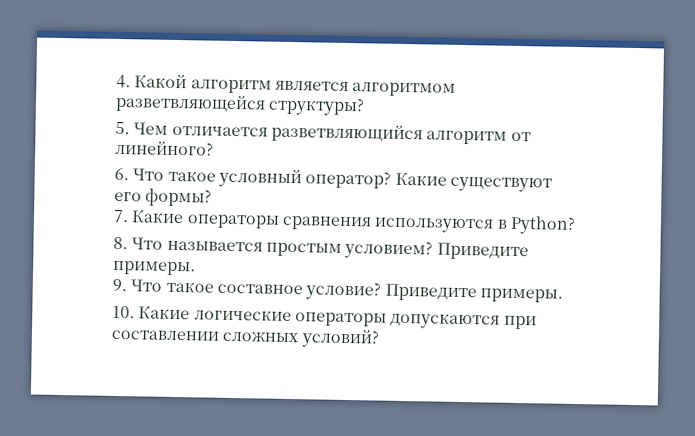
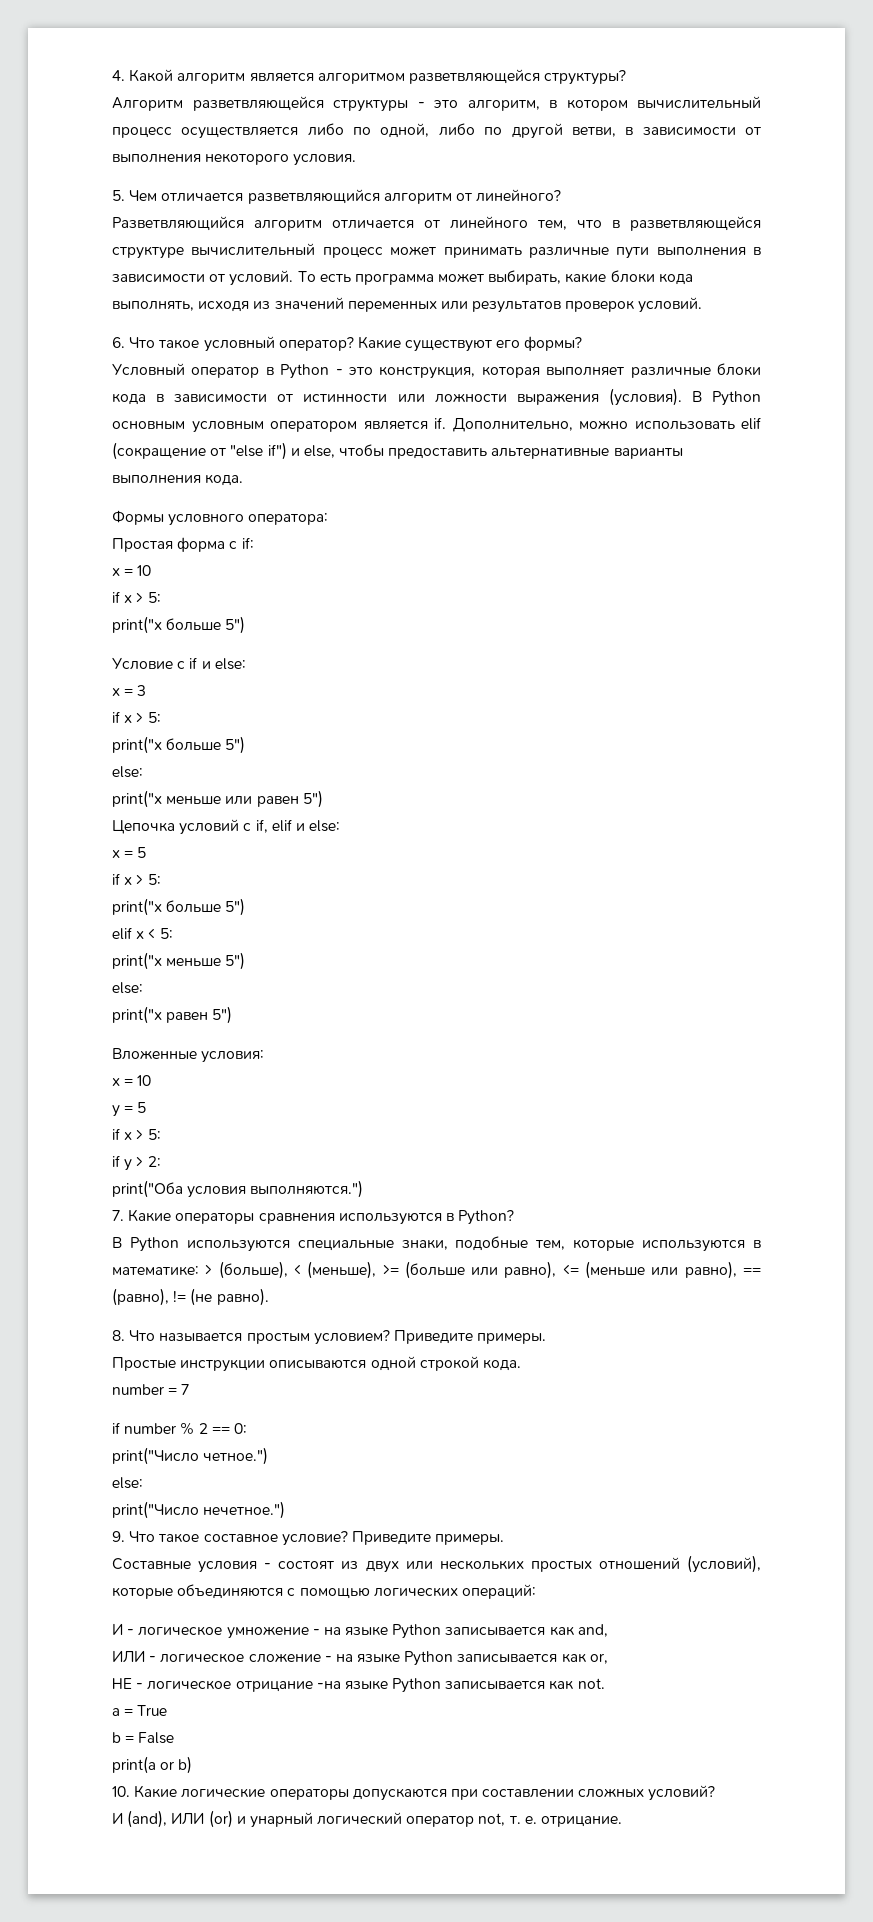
(366, 106) none -> [112,96,761,112] [112,123,762,139] [112,153,357,166] // Алгоритм разветвляющейся структуры - это алгоритм, в котором вычислительный процесс осуществляется либо по одной, либо по другой ветви, в зависимости от выполнения некоторого условия.
(214, 147) none -> [112,216,761,231] [112,243,761,259] [112,270,693,286] [112,297,703,313] // Разветвляющийся алгоритм отличается от линейного тем, что в разветвляющейся структуре вычислительный процесс может принимать различные пути выполнения в зависимости от условий. То есть программа может выбирать, какие блоки кода выполнять, исходя из значений переменных или результатов проверок условий.
(213, 197) none -> [112,363,761,379] [112,388,762,406] [112,417,761,433] [112,442,683,460] [112,474,244,486] [112,510,329,526] [112,537,254,552] [112,565,152,576] [112,591,161,603] [112,616,246,634] [112,657,246,670] [112,685,147,696] [112,711,161,723] [112,736,246,754] [112,766,143,778] [112,790,323,808] [112,819,341,835] [112,847,147,858] [112,873,161,885] [112,898,246,916] [112,927,173,940] [112,952,246,970] [112,982,143,994] [112,1006,233,1024] [112,1048,265,1063] [112,1075,152,1086] [112,1102,147,1117] [112,1128,161,1140] [112,1155,161,1171] [112,1180,364,1198] // Условный оператор в Python - это конструкция, которая выполняет различные блоки кода в зависимости от истинности или ложности выражения (условия). В Python основным условным оператором является if. Дополнительно, можно использовать elif (сокращение от "else if") и else, чтобы предоставить альтернативные варианты выполнения кода. // Формы условного оператора: // Простая форма с if: // x = 10 // if x > 5: // print("x больше 5") // Условие с if и else: // x = 3 // if x > 5: // print("x больше 5") // else: // print("x меньше или равен 5") // Цепочка условий с if, elif и else: // x = 5 // if x > 5: // print("x больше 5") // elif x < 5: // print("x меньше 5") // else: // print("x равен 5") // Вложенные условия: // x = 10 // y = 5 // if x > 5: // if y > 2: // print("Оба условия выполняются.")
(576, 225) none -> [112,1236,762,1252] [112,1261,761,1279] [112,1288,269,1306] // В Python используются специальные знаки, подобные тем, которые используются в математике: > (больше), < (меньше), >= (больше или равно), <= (меньше или равно), == (равно), != (не равно).
(196, 268) none -> [112,1356,521,1372] [112,1384,190,1395] [112,1422,247,1435] [112,1447,269,1465] [112,1477,143,1489] [112,1501,286,1519] // Простые инструкции описываются одной строкой кода. // number = 7 // if number % 2 == 0: // print("Число четное.") // else: // print("Число нечетное.")
(563, 295) none -> [112,1555,762,1573] [112,1584,536,1599] [112,1623,608,1639] [112,1650,608,1666] [112,1678,605,1693] [112,1705,168,1716] [112,1732,175,1744] [112,1756,193,1774] // Составные условия - состоят из двух или нескольких простых отношений (условий), которые объединяются с помощью логических операций: // И - логическое умножение - на языке Python записывается как and, // ИЛИ - логическое сложение - на языке Python записывается как or, // НЕ - логическое отрицание -на языке Python записывается как not. // a = True // b = False // print(a or b)
(380, 338) none -> [112,1810,623,1828] // И (and), ИЛИ (or) и унарный логический оператор not, т. е. отрицание.

